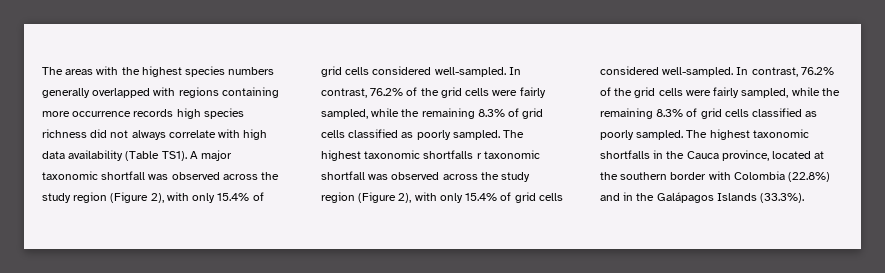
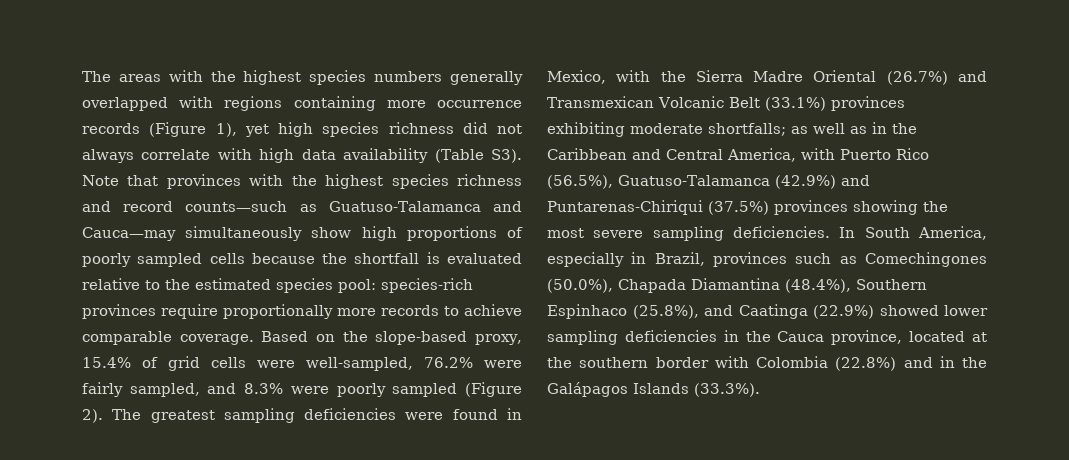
(174, 113) none -> [149,122,269,137] (Figure 1), yet
[161,150,233,161] [42,171,280,180] [42,192,264,203] [321,66,521,77] [321,87,546,98] [321,108,544,119] [321,129,525,140] [321,150,540,161] [321,171,531,182] [321,192,563,203] [600,66,834,77] [600,87,840,98] [600,108,818,119] [600,129,809,140] [600,150,650,159] TS1). A major taxonomic shortfall was observed across the study region (Figure 2), with only 15.4% of grid cells considered well-sampled. In contrast, 76.2% of the grid cells were fairly sampled, while the remaining 8.3% of grid cells classified as poorly sampled. The highest taxonomic shortfalls r taxonomic shortfall was observed across the study region (Figure 2), with only 15.4% of grid cells considered well-sampled. In contrast, 76.2% of the grid cells were fairly sampled, while the remaining 8.3% of grid cells classified as poorly sampled. The highest taxonomic shortfalls -> [491,149,522,163] [82,174,522,189] [82,201,522,212] [82,226,523,241] [82,252,522,267] [82,278,473,293] [82,304,522,319] [82,331,523,345] [82,356,522,371] [82,382,522,397] [82,408,522,423] [547,70,987,85] [547,96,905,111] [547,122,917,137] [547,148,929,162] [547,175,870,189] [547,200,948,215] [547,226,987,241] [547,252,987,267] [547,278,927,293] [547,304,988,319] [547,330,717,345] S3). Note that provinces with the highest species richness and record counts—such as Guatuso-Talamanca and Cauca—may simultaneously show high proportions of poorly sampled cells because the shortfall is evaluated relative to the estimated species pool: species-rich provinces require proportionally more records to achieve comparable coverage. Based on the slope-based proxy, 15.4% of grid cells were well-sampled, 76.2% were fairly sampled, and 8.3% were poorly sampled (Figure 2). The greatest sampling deficiencies were found in Mexico, with the Sierra Madre Oriental (26.7%) and Transmexican Volcanic Belt (33.1%) provinces exhibiting moderate shortfalls; as well as in the Caribbean and Central America, with Puerto Rico (56.5%), Guatuso-Talamanca (42.9%) and Puntarenas-Chiriqui (37.5%) provinces showing the most severe sampling deficiencies. In South America, especially in Brazil, provinces such as Comechingones (50.0%), Chapada Diamantina (48.4%), Southern Espinhaco (25.8%), and Caatinga (22.9%) showed lower sampling deficiencies

